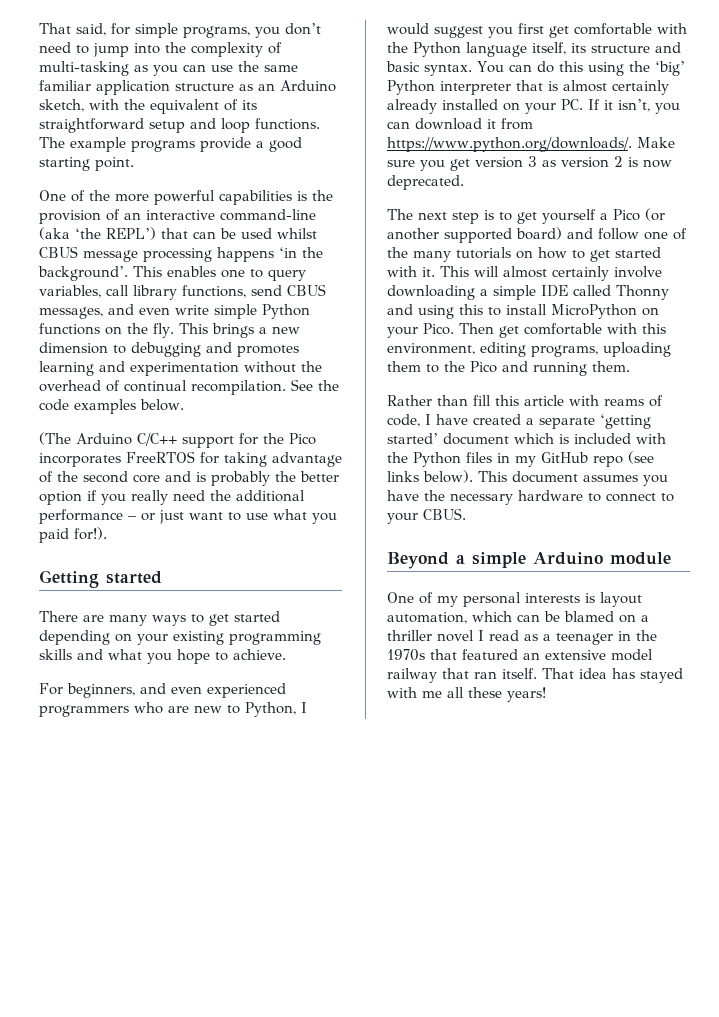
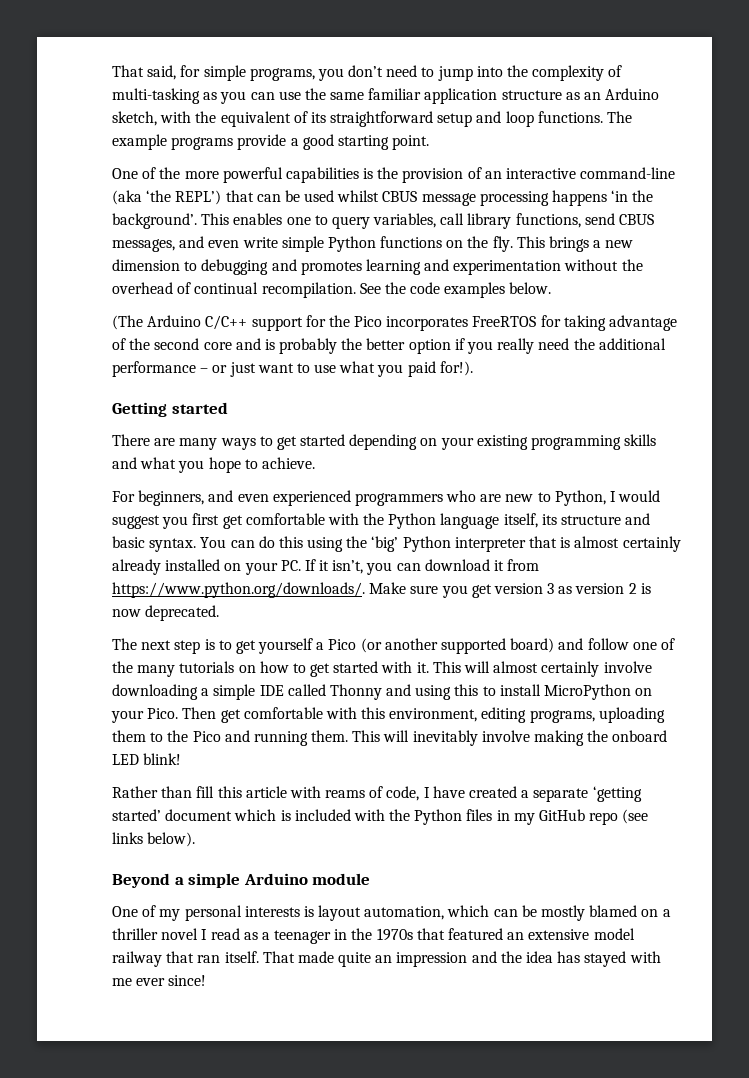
(630, 366) none -> [352,730,668,746] [112,753,182,765] This will inevitably involve making the onboard LED blink!
[478,471,668,486] [387,490,674,505] [387,508,466,524] This document assumes you have the necessary hardware to connect to your CBUS. -> (196, 839) none
(560, 616) none -> [541,905,586,921] mostly
(574, 673) none -> [297,951,522,967] made quite an impression and the
[447,687,546,702] all these years! -> [136,975,207,986] ever since!

